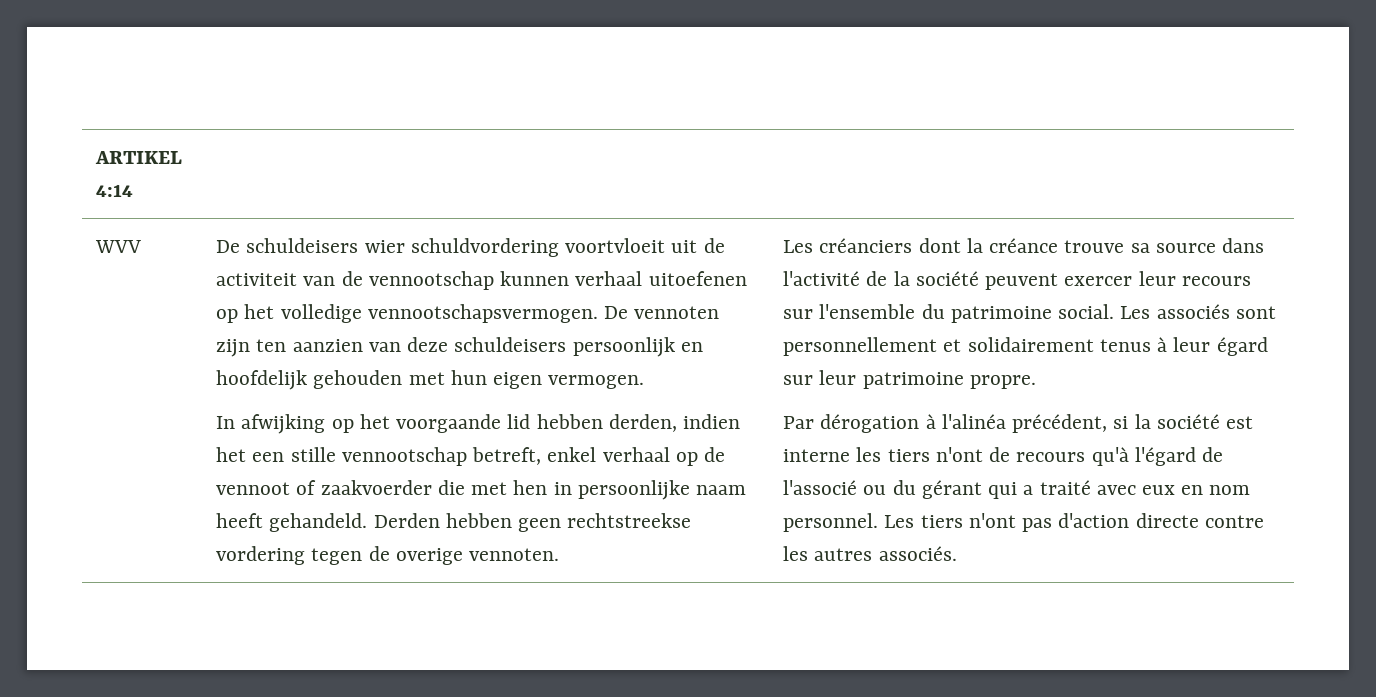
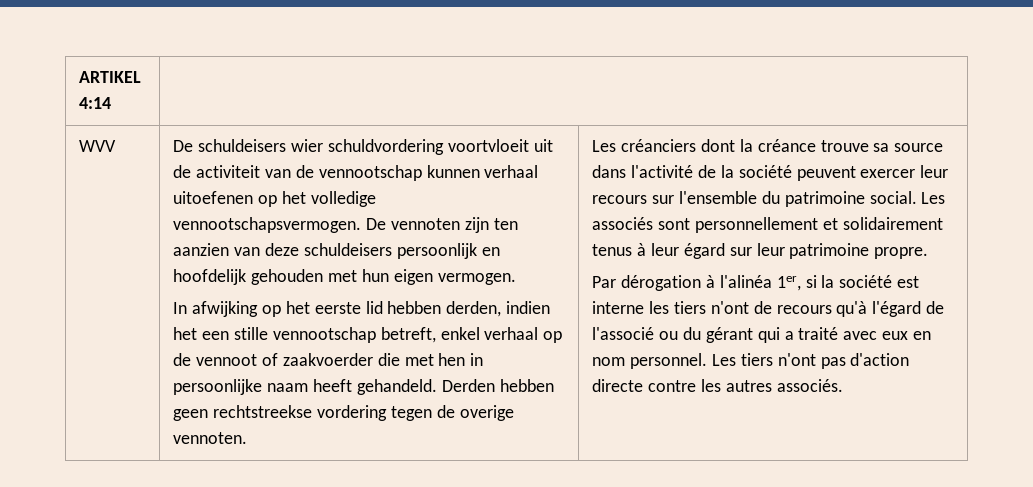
[396,414,502,433] voorgaande -> [314,302,361,314] eerste
[1012,414,1108,433] précédent, -> [776,276,801,291] 1er,

